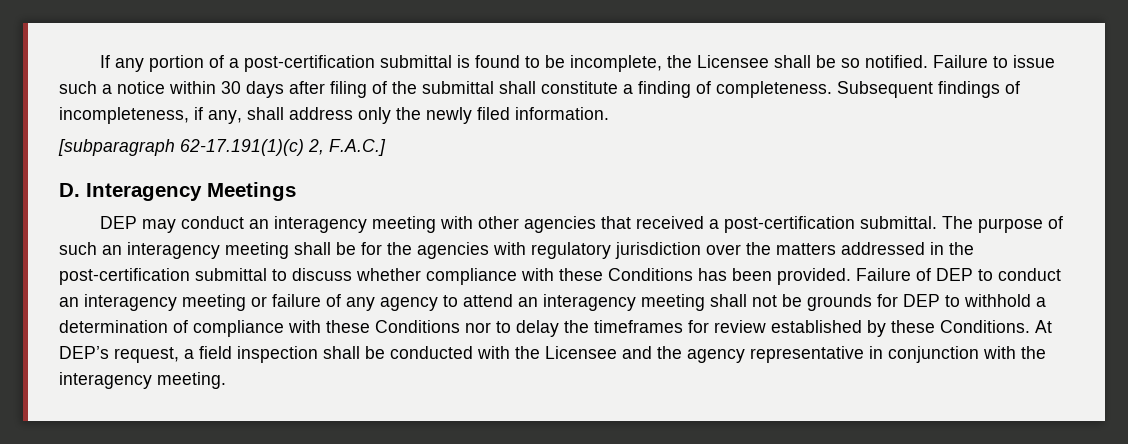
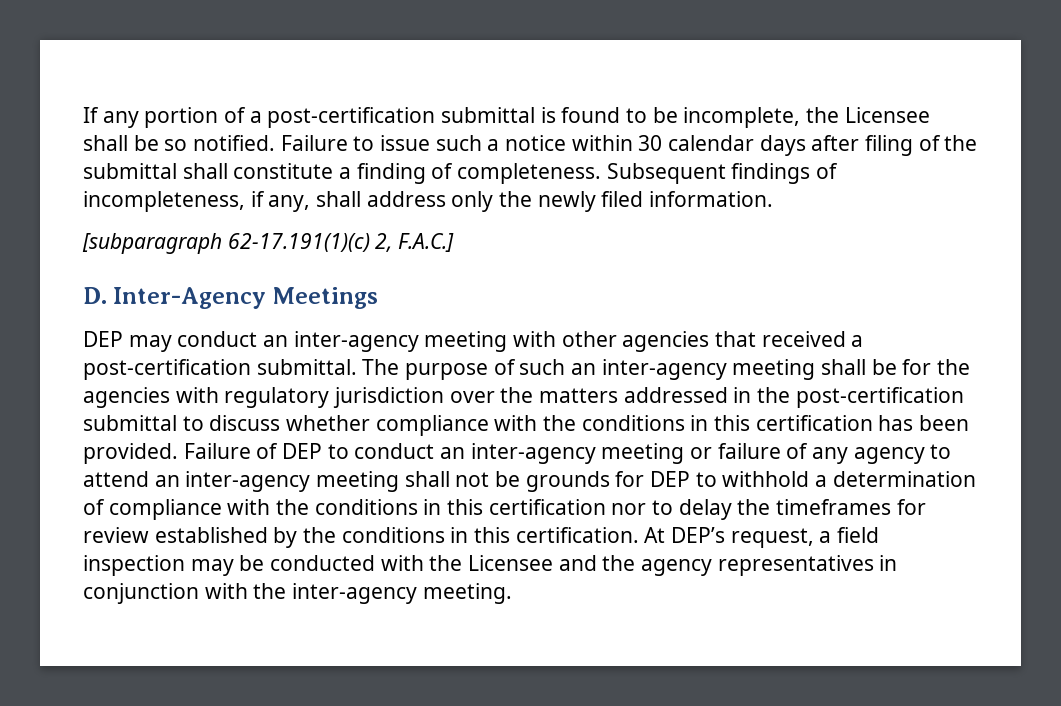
(241, 87) none -> [668,135,755,151] calendar
[86,183,202,201] Interagency -> [113,287,267,309] Inter-Agency
[274,216,368,233] interagency -> [293,331,419,352] inter-agency
[127,242,220,259] interagency -> [601,359,727,380] inter-agency
[559,268,693,281] these Conditions -> [543,415,873,431] the conditions in this certification
[84,294,177,311] interagency -> [470,443,596,464] inter-agency
[543,294,636,311] interagency -> [185,471,311,492] inter-agency
[326,320,460,333] these Conditions -> [276,499,606,515] the conditions in this certification
[891,320,1030,333] these Conditions. -> [303,527,639,543] the conditions in this certification.
[323,346,360,359] shall -> [190,559,234,576] may
[750,346,864,363] representative -> [717,555,874,576] representatives
[59,372,152,389] interagency -> [292,583,418,604] inter-agency

